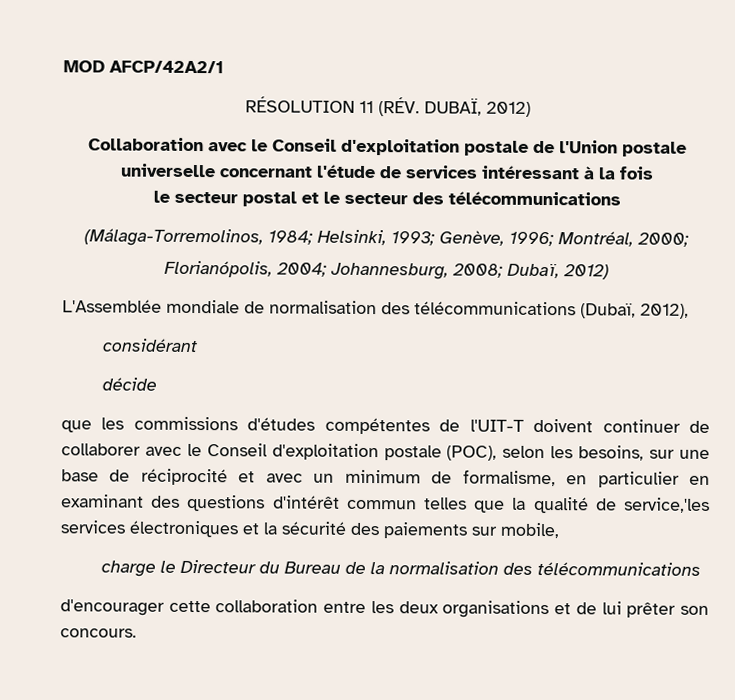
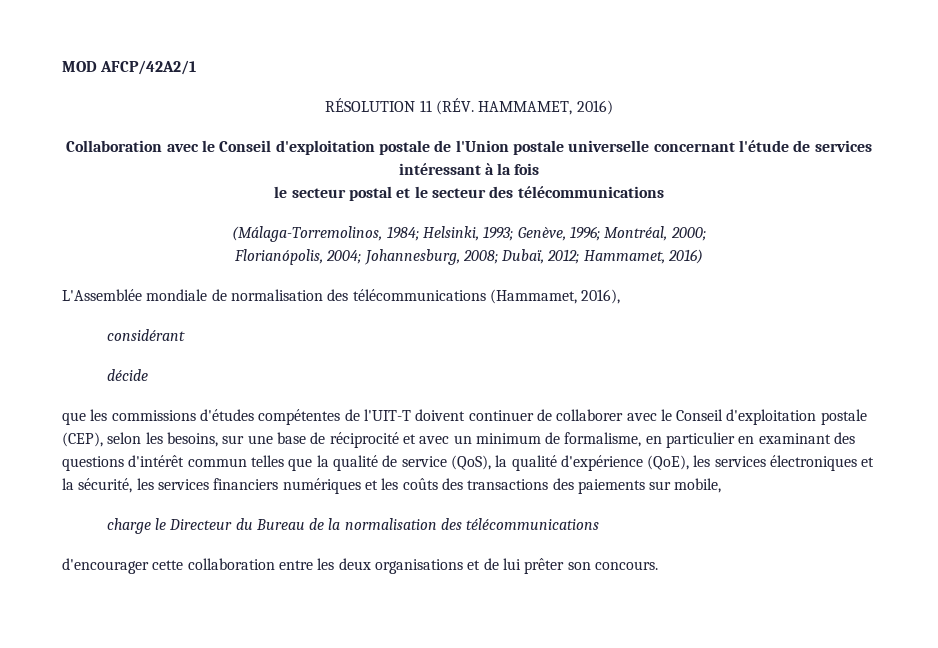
[423,97,531,117] DUBAÏ, 2012) -> [478,100,613,115] HAMMAMET, 2016)
[563,264,609,280] 2012) -> [547,249,704,264] 2012; Hammamet, 2016)
[580,302,689,319] (Dubaï, 2012), -> [489,289,621,304] (Hammamet, 2016),
[446,445,498,461] (POC), -> [62,432,103,447] (CEP),
[624,497,710,513] [60,520,347,538] service,'les services électroniques et la sécurité -> [401,455,875,471] [62,478,549,494] service (QoS), la qualité d'expérience (QoE), les services électroniques et la sécurité, les services financiers numériques et les coûts des transactions

